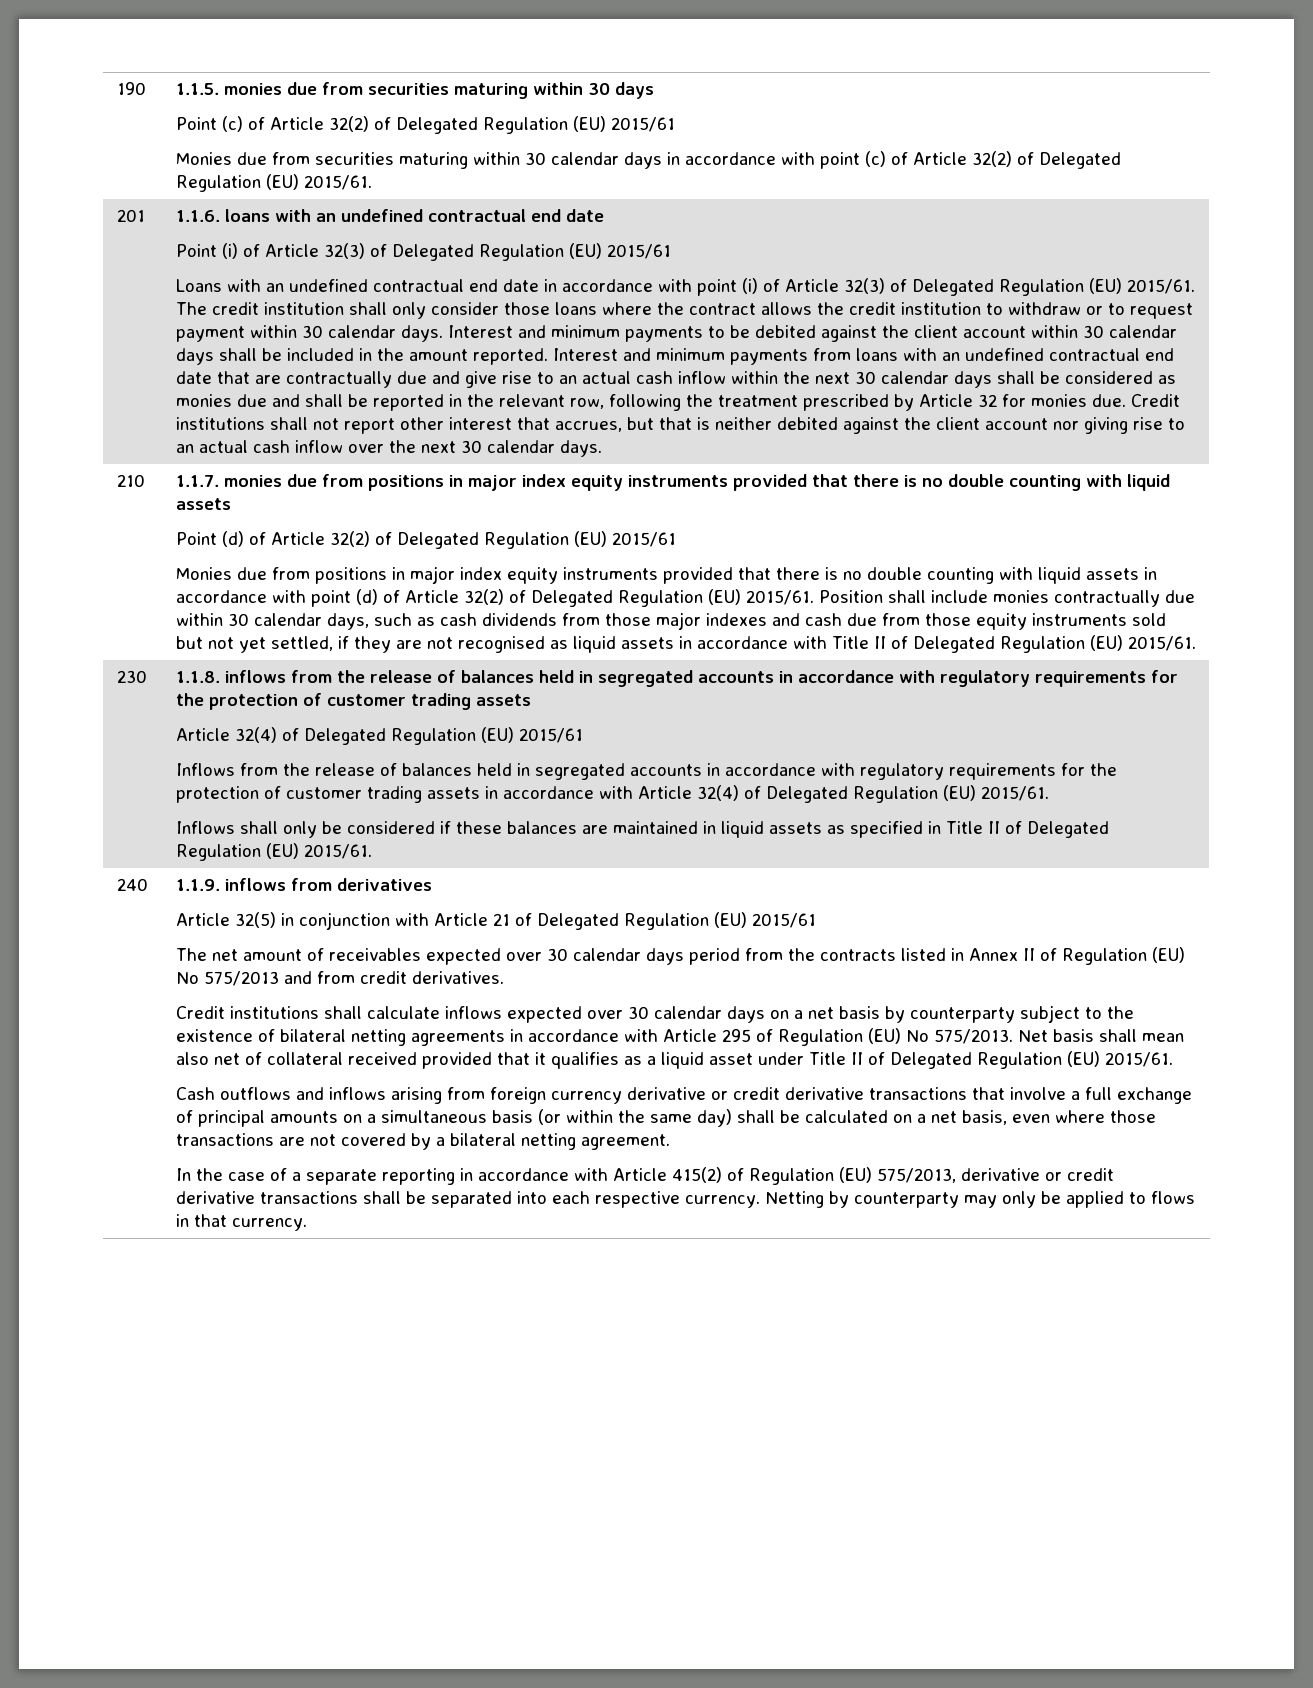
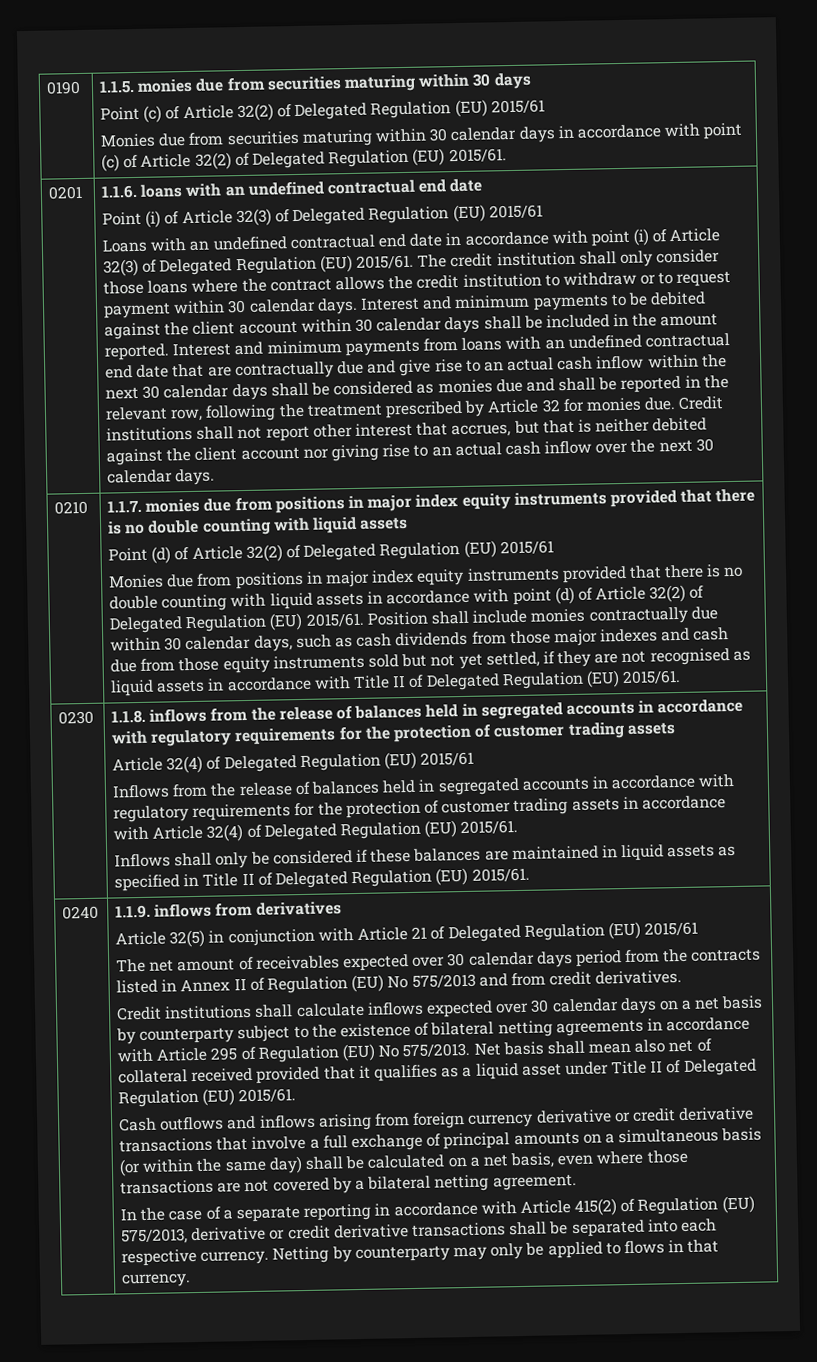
[116,82,146,95] 190 -> [46,80,82,95] 0190
[116,209,145,222] 201 -> [48,185,84,200] 0201
[116,474,145,487] 210 -> [54,500,89,515] 0210
[116,670,147,683] 230 -> [58,710,95,725] 0230
[116,878,148,891] 240 -> [62,905,100,920] 0240

